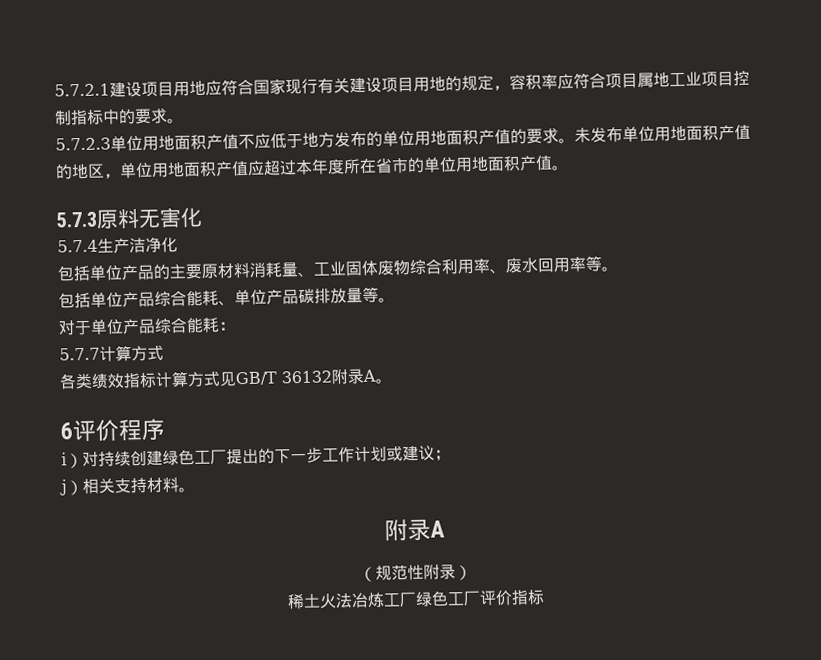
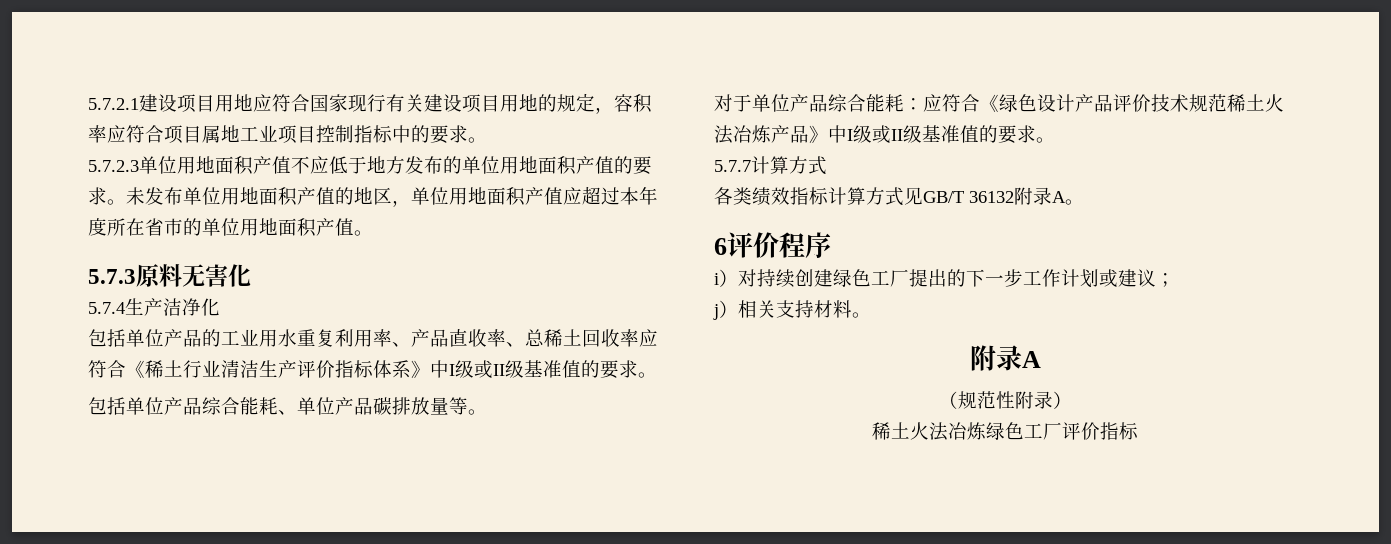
[169,255,602,280] 主要原材料消耗量、工业固体废物综合利用率、废水回用率等 -> [221,329,658,347] [88,360,638,379] 工业用水重复利用率、产品直收率、总稀土回收率应符合《稀土行业清洁生产评价指标体系》中I级或II级基准值的要求
(235, 326) none -> [923,94,1284,112] [714,125,1055,144] 应符合《绿色设计产品评价技术规范稀土火法冶炼产品》中I级或II级基准值的要求。
[382,591,417,608] 工厂 -> (986, 431) none

